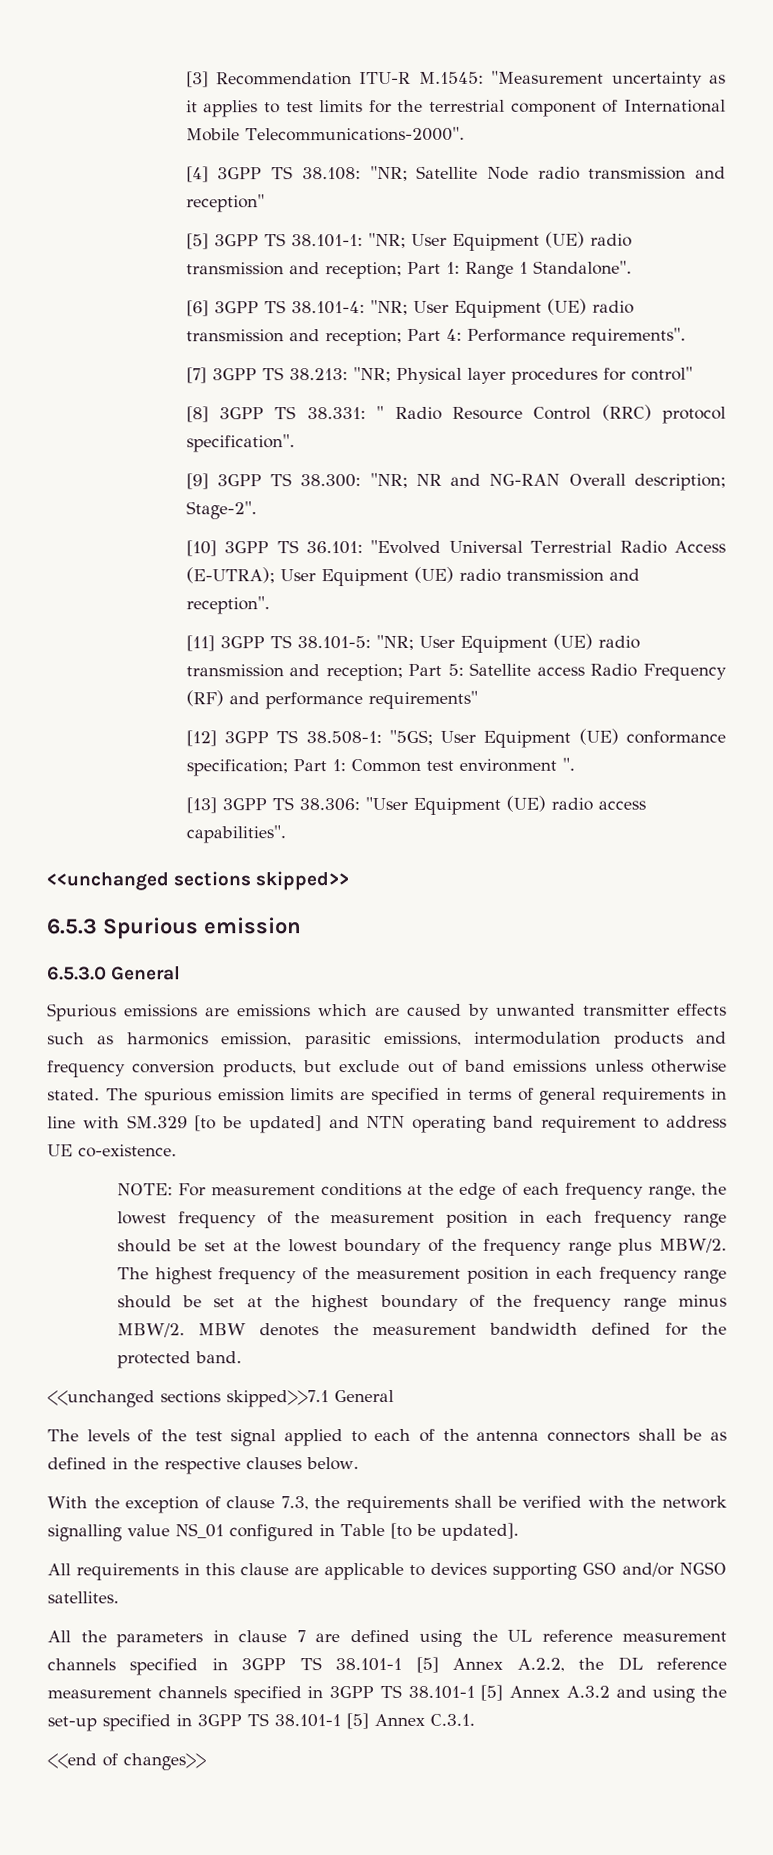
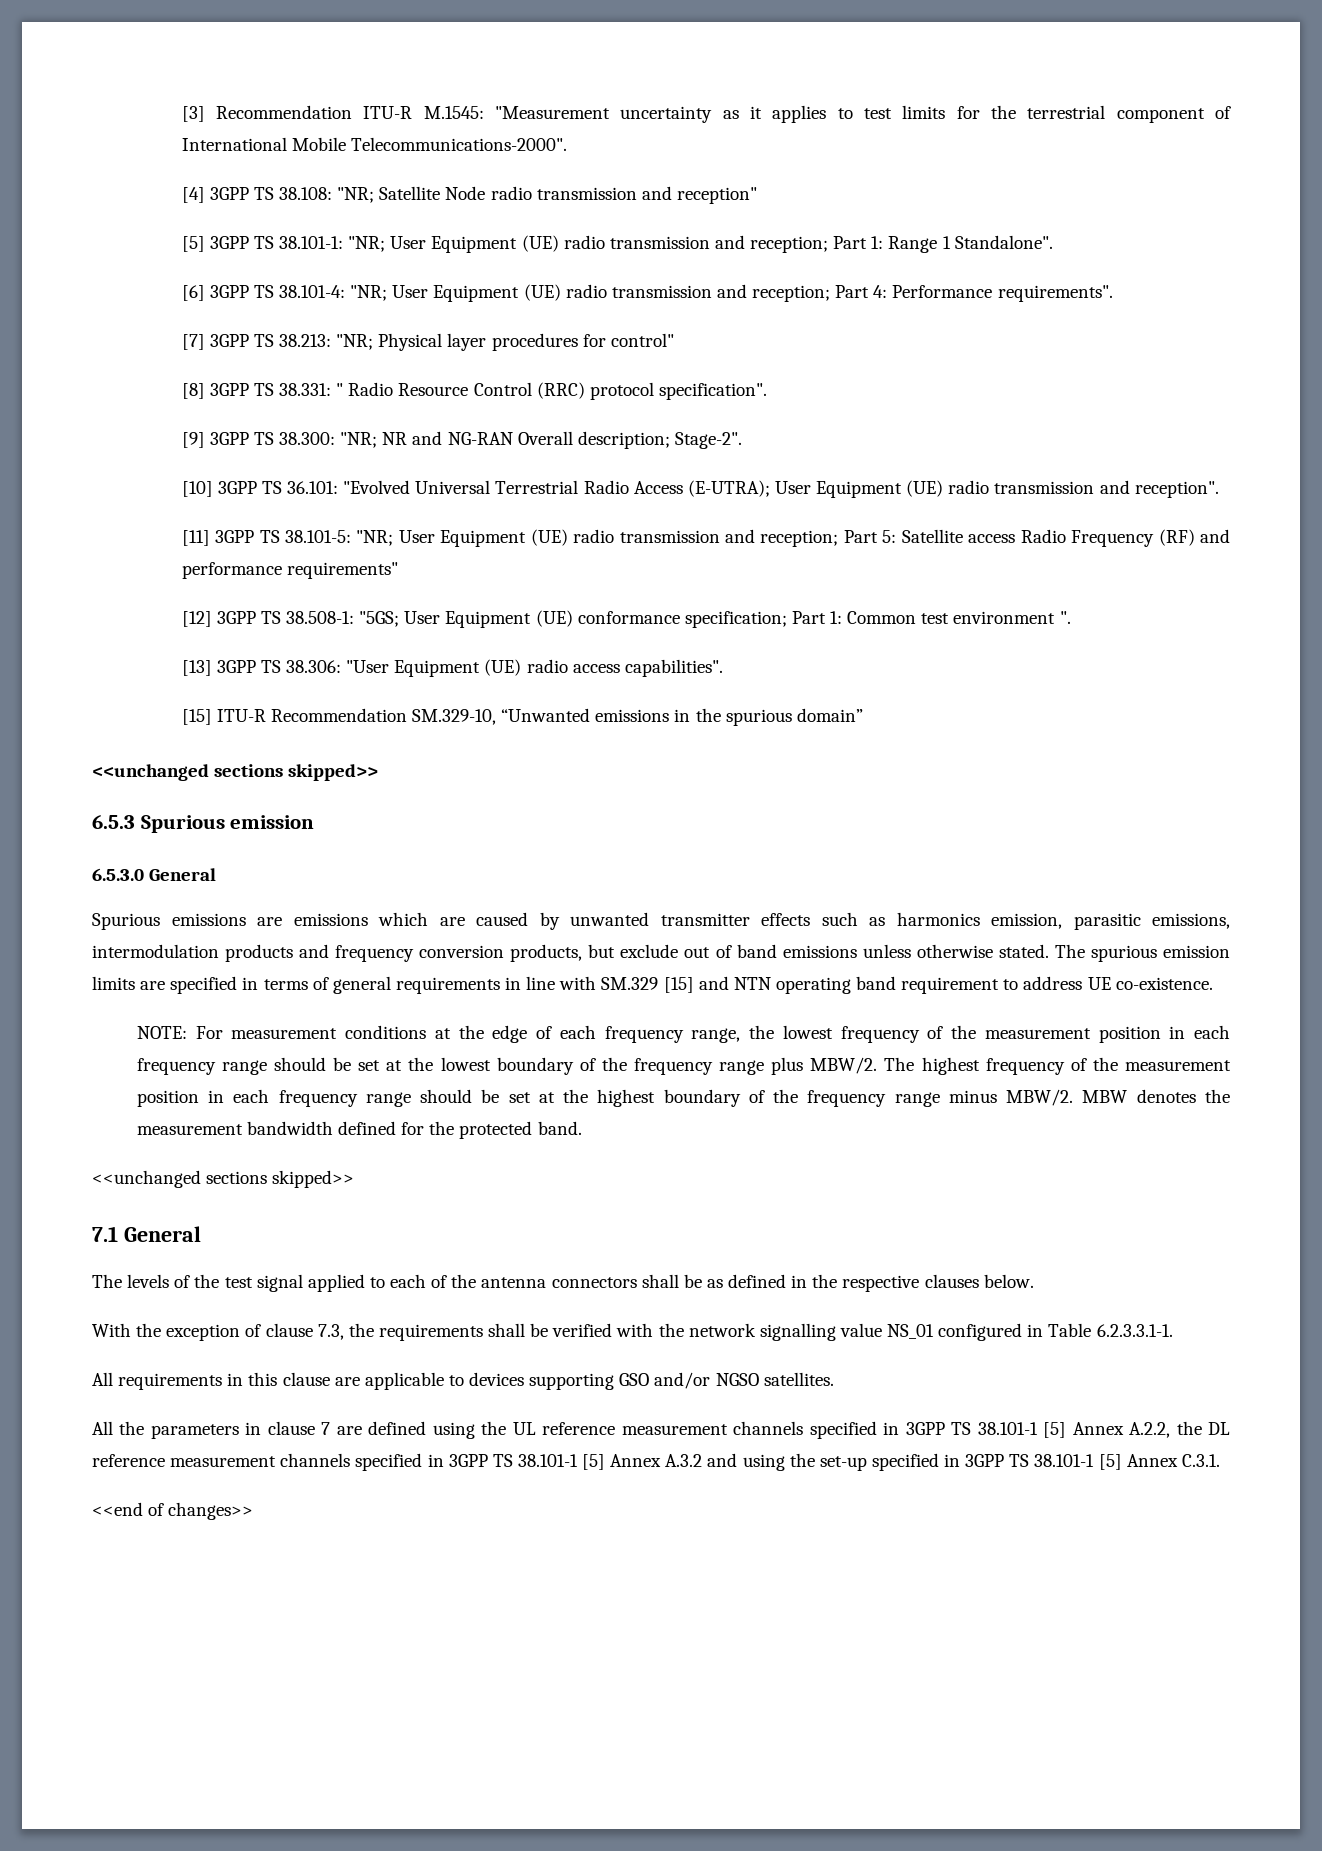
(286, 834) none -> [181,708,863,726] // [15] ITU-R Recommendation SM.329-10, “Unwanted emissions in the spurious domain”
[194,1115,322,1134] [to be updated] -> [663,977,694,993] [15]
[226,1390,329,1408] skipped>>7.1 -> [272,1170,355,1188] [92,1226,118,1242] skipped>> // 7.1
[389,1522,519,1541] [to be updated]. -> [1096,1324,1173,1337] 6.2.3.3.1-1.

